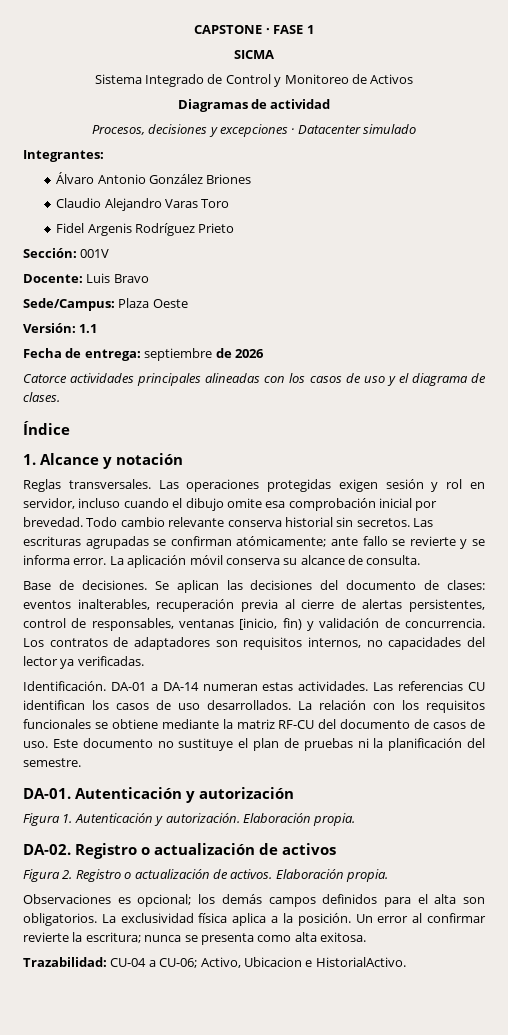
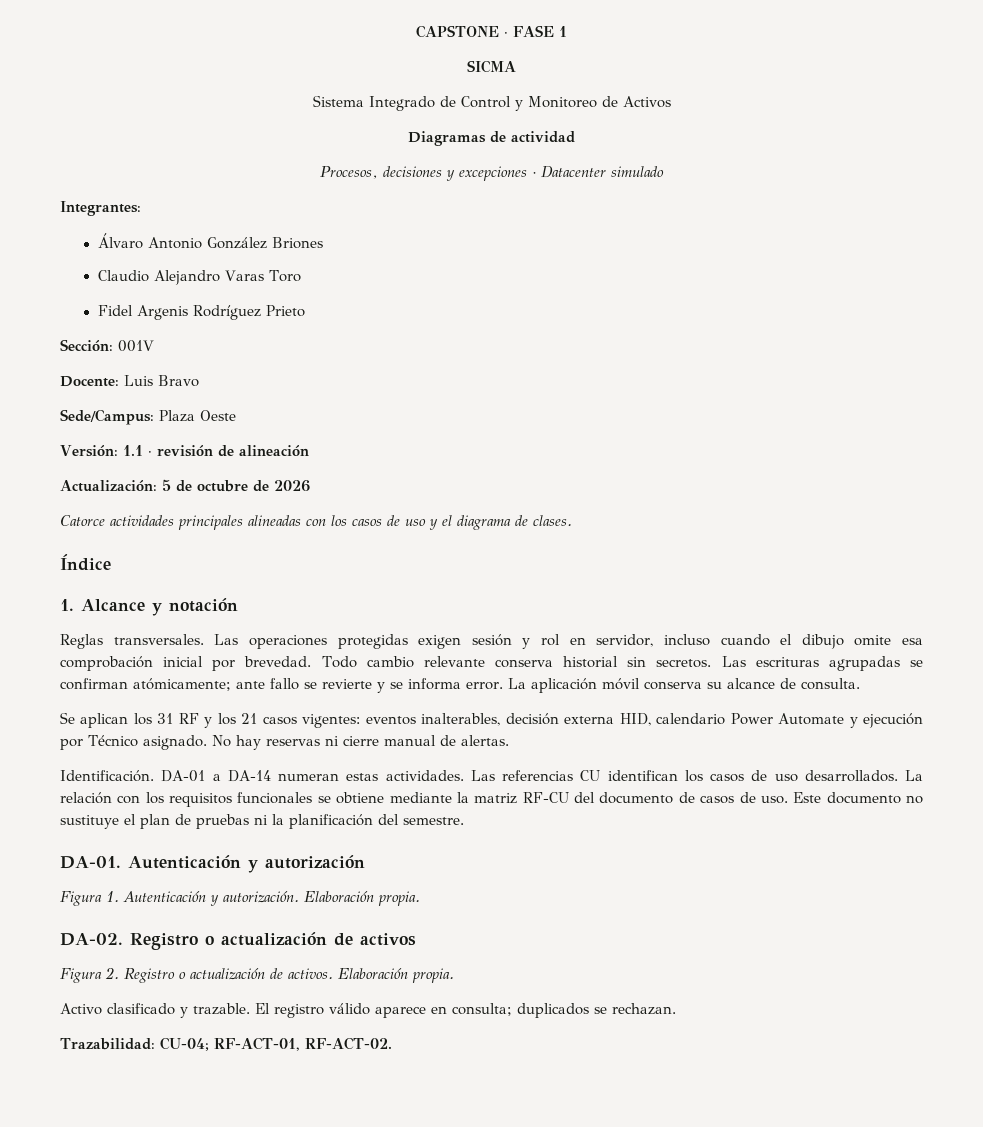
[23,348,213,361] // Fecha de entrega: septiembre -> [147,445,309,457] [60,479,248,492] · revisión de alineación // Actualización: 5 de octubre
[23,580,485,593] [23,599,485,612] [23,618,485,631] [23,637,486,650] [23,656,144,669] Base de decisiones. Se aplican las decisiones del documento de clases: eventos inalterables, recuperación previa al cierre de alertas persistentes, control de responsables, ventanas [inicio, fin) y validación de concurrencia. Los contratos de adaptadores son requisitos internos, no capacidades del lector ya verificadas. -> [60,712,924,728] [60,735,509,750] Se aplican los 31 RF y los 21 casos vigentes: eventos inalterables, decisión externa HID, calendario Power Automate y ejecución por Técnico asignado. No hay reservas ni cierre manual de alertas.
[23,894,485,907] [23,913,486,926] [23,932,366,945] [23,957,406,968] Observaciones es opcional; los demás campos definidos para el alta son obligatorios. La exclusividad física aplica a la posición. Un error al confirmar revierte la escritura; nunca se presenta como alta exitosa. // Trazabilidad: CU-04 a CU-06; Activo, Ubicacion e HistorialActivo. -> [60,1003,676,1018] [60,1037,392,1051] Activo clasificado y trazable. El registro válido aparece en consulta; duplicados se rechazan. // Trazabilidad: CU-04; RF-ACT-01, RF-ACT-02.

